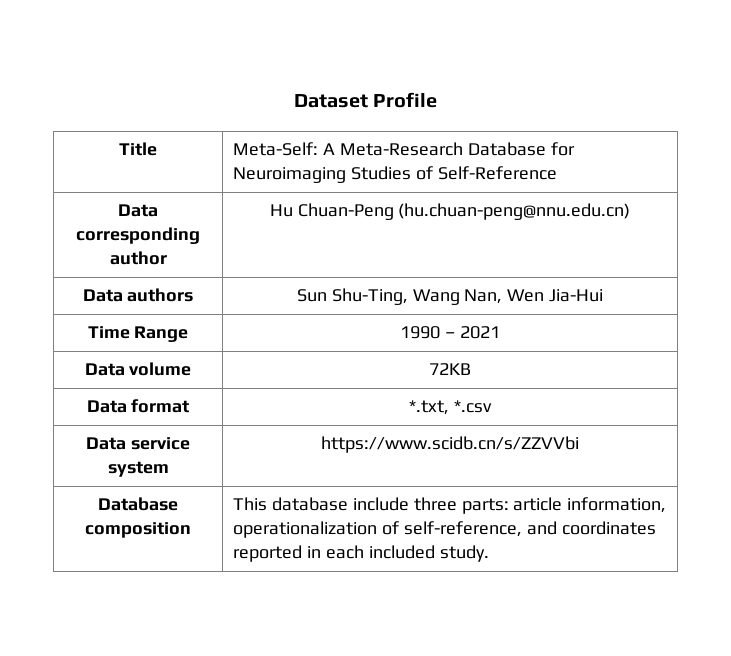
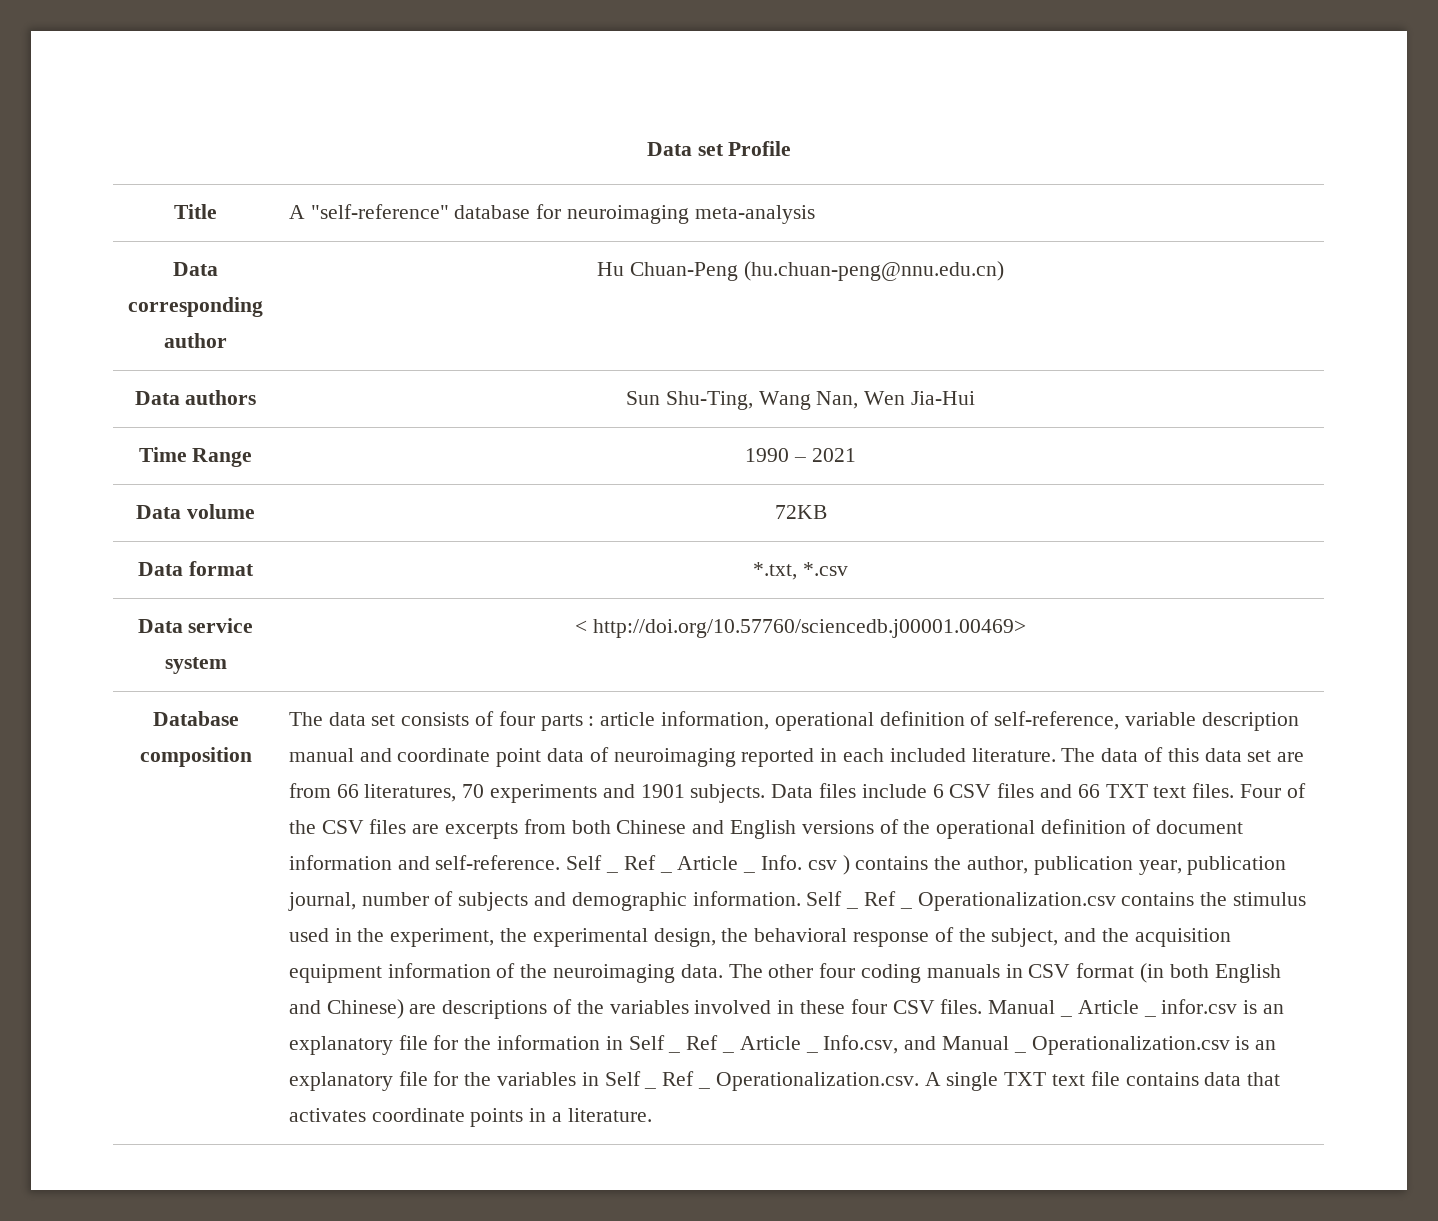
[293,94,368,108] Dataset -> [646,142,724,156] Data set
[233,142,575,156] [233,166,557,183] Meta-Self: A Meta-Research Database for Neuroimaging Studies of Self-Reference -> [288,204,815,224] A "self-reference" database for neuroimaging meta-analysis
[321,436,579,453] https://www.scidb.cn/s/ZZVVbi -> [575,619,1026,638] < http://doi.org/10.57760/sciencedb.j00001.00469>
[233,497,667,514] [233,521,656,538] [233,545,489,562] This database include three parts: article information, operationalization of self-reference, and coordinates reported in each included study. -> [288,711,1299,731] [288,747,1305,767] [288,783,1306,803] [288,819,1243,839] [288,855,603,870] [605,870,618,873] [623,855,656,870] [659,870,672,873] [677,856,739,870] [743,870,756,873] [761,855,1287,875] [287,891,843,911] [846,906,859,909] [864,891,897,906] [899,892,1307,911] [288,927,1231,947] [288,963,1281,983] [288,999,1056,1019] [1060,1014,1073,1017] [1077,1000,1139,1014] [1143,1014,1156,1017] [1161,999,1285,1014] [288,1035,665,1055] [668,1050,681,1053] [686,1035,719,1050] [722,1050,735,1053] [739,1036,801,1050] [805,1035,1010,1054] [1013,1036,1277,1055] [288,1071,641,1091] [644,1086,657,1089] [662,1071,695,1086] [698,1071,1281,1091] [288,1108,652,1127] The data set consists of four parts : article information, operational definition of self-reference, variable description manual and coordinate point data of neuroimaging reported in each included literature. The data of this data set are from 66 literatures, 70 experiments and 1901 subjects. Data files include 6 CSV files and 66 TXT text files. Four of the CSV files are excerpts from both Chinese and English versions of the operational definition of document information and self-reference. Self _ Ref _ Article _ Info. csv ) contains the author, publication year, publication journal, number of subjects and demographic information. Self _ Ref _ Operationalization.csv contains the stimulus used in the experiment, the experimental design, the behavioral response of the subject, and the acquisition equipment information of the neuroimaging data. The other four coding manuals in CSV format (in both English and Chinese) are descriptions of the variables involved in these four CSV files. Manual _ Article _ infor.csv is an explanatory file for the information in Self _ Ref _ Article _ Info.csv, and Manual _ Operationalization.csv is an explanatory file for the variables in Self _ Ref _ Operationalization.csv. A single TXT text file contains data that activates coordinate points in a literature.

